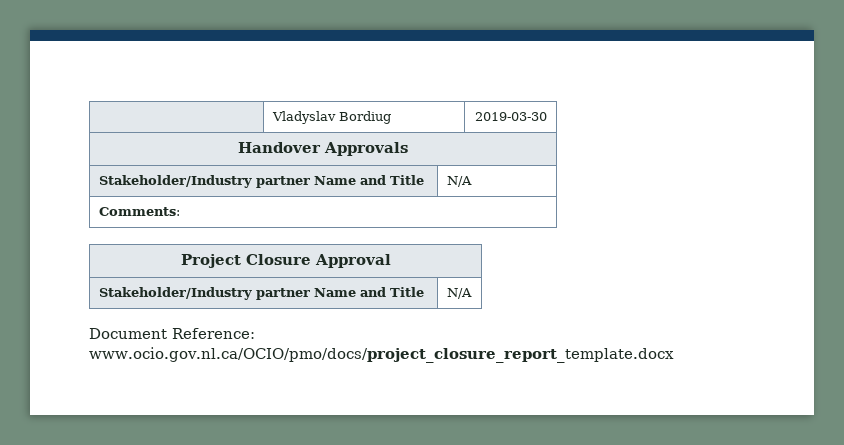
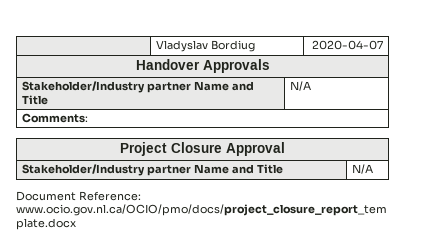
[475,112,548,121] 2019-03-30 -> [311,40,383,50] 2020-04-07

